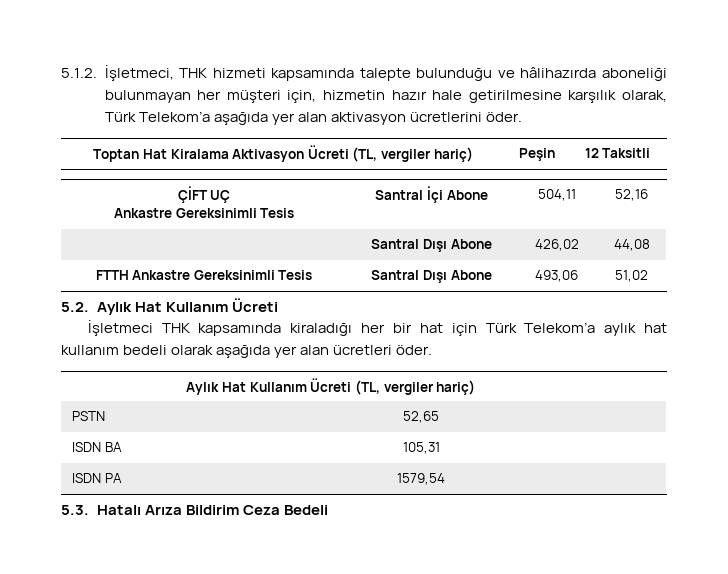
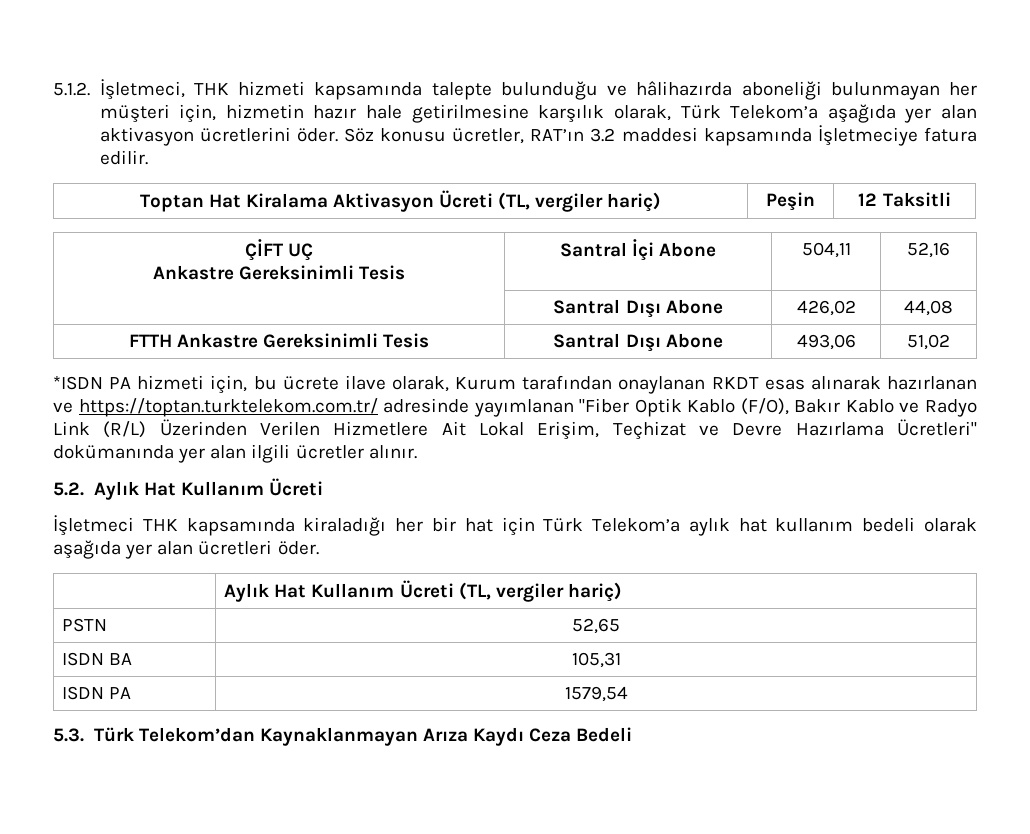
(522, 117) none -> [343,125,977,146] [99,150,148,165] Söz konusu ücretler, RAT’ın 3.2 maddesi kapsamında İşletmeciye fatura edilir.
(648, 276) none -> [53,375,977,394] [53,398,977,417] [53,419,978,440] [53,444,417,463] // *ISDN PA hizmeti için, bu ücrete ilave olarak, Kurum tarafından onaylanan RKDT esas alınarak hazırlanan ve https://toptan.turktelekom.com.tr/ adresinde yayımlanan "Fiber Optik Kablo (F/O), Bakır Kablo ve Radyo Link (R/L) Üzerinden Verilen Hizmetlere Ait Lokal Erişim, Teçhizat ve Devre Hazırlama Ücretleri" dokümanında yer alan ilgili ücretler alınır.
[96,505,239,515] Hatalı Arıza Bildirim -> [93,727,525,746] Türk Telekom’dan Kaynaklanmayan Arıza Kaydı

